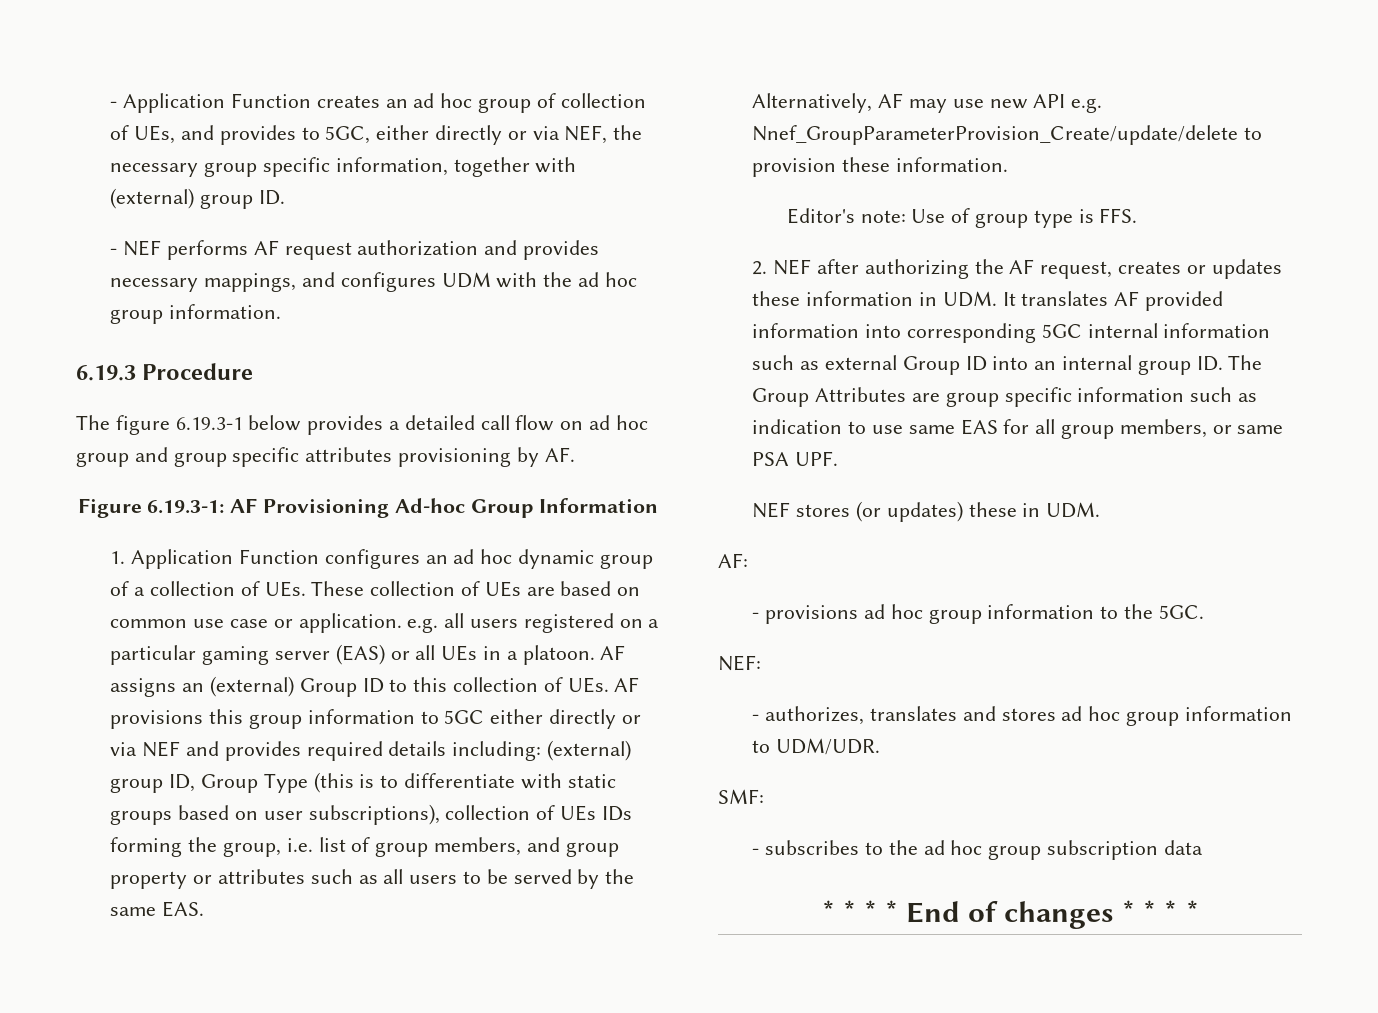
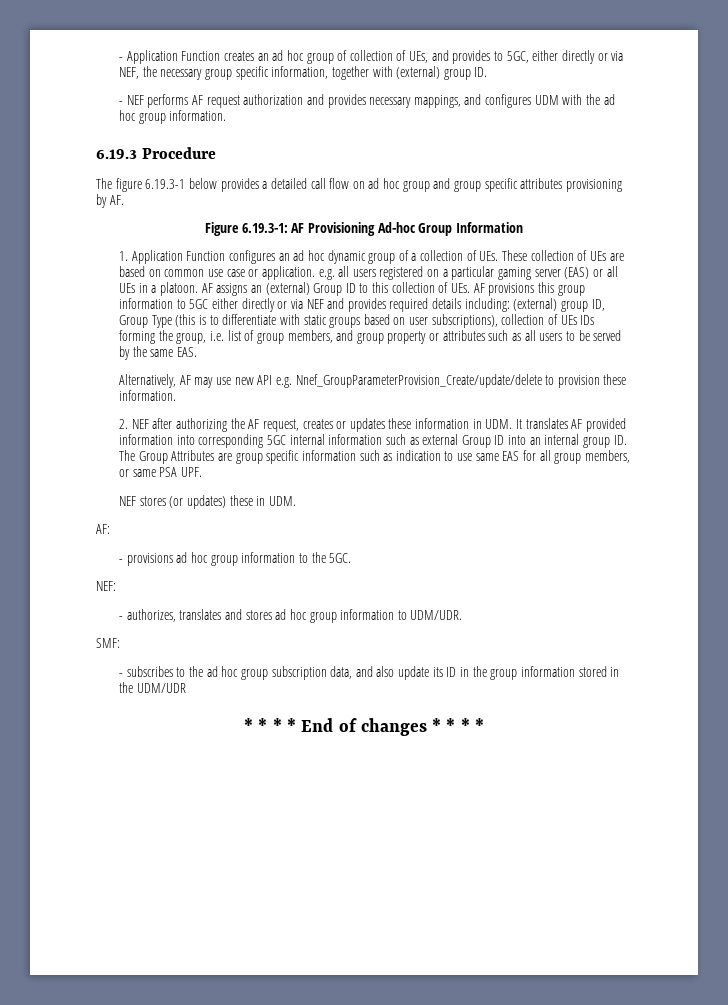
[786,208,1138,228] // Editor's note: Use of group type is FFS. -> (176, 395) none
[1163,840,1203,855] data -> [330,666,620,680] [118,682,186,693] data, and also update its ID in the group information stored in the UDM/UDR

